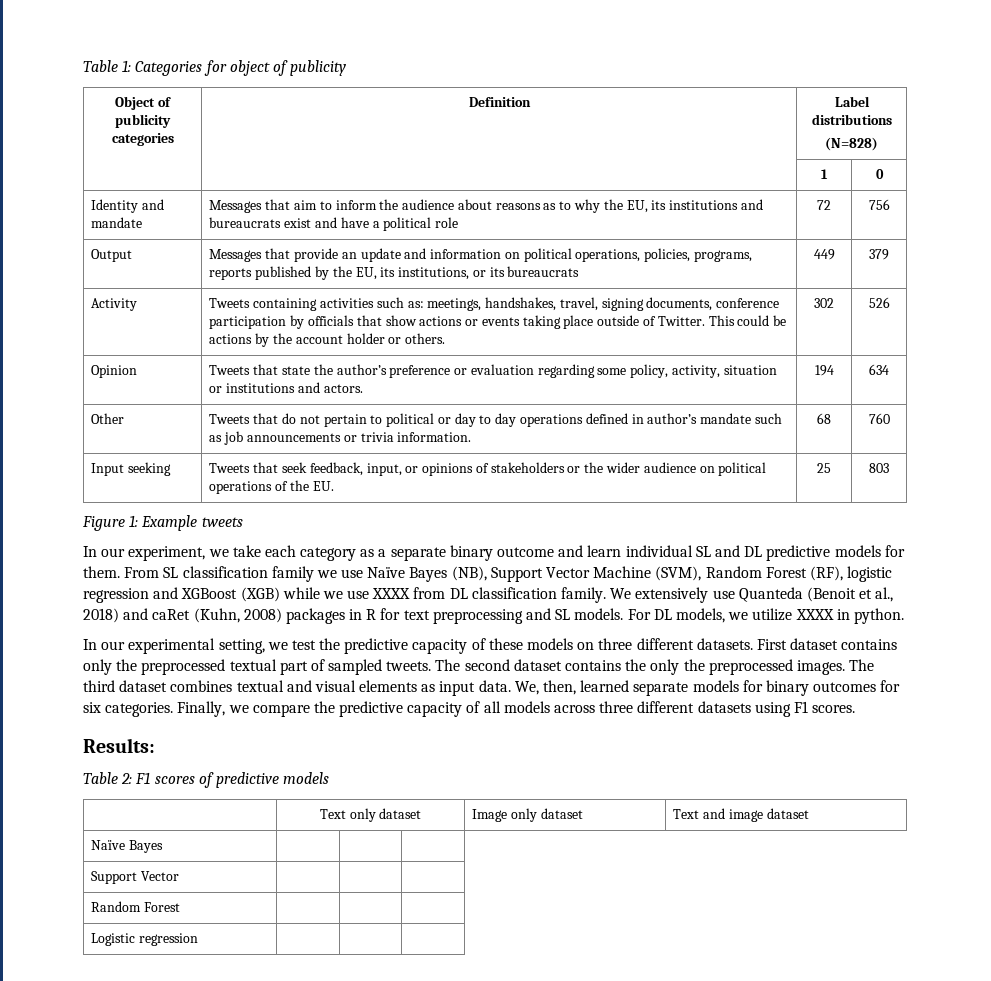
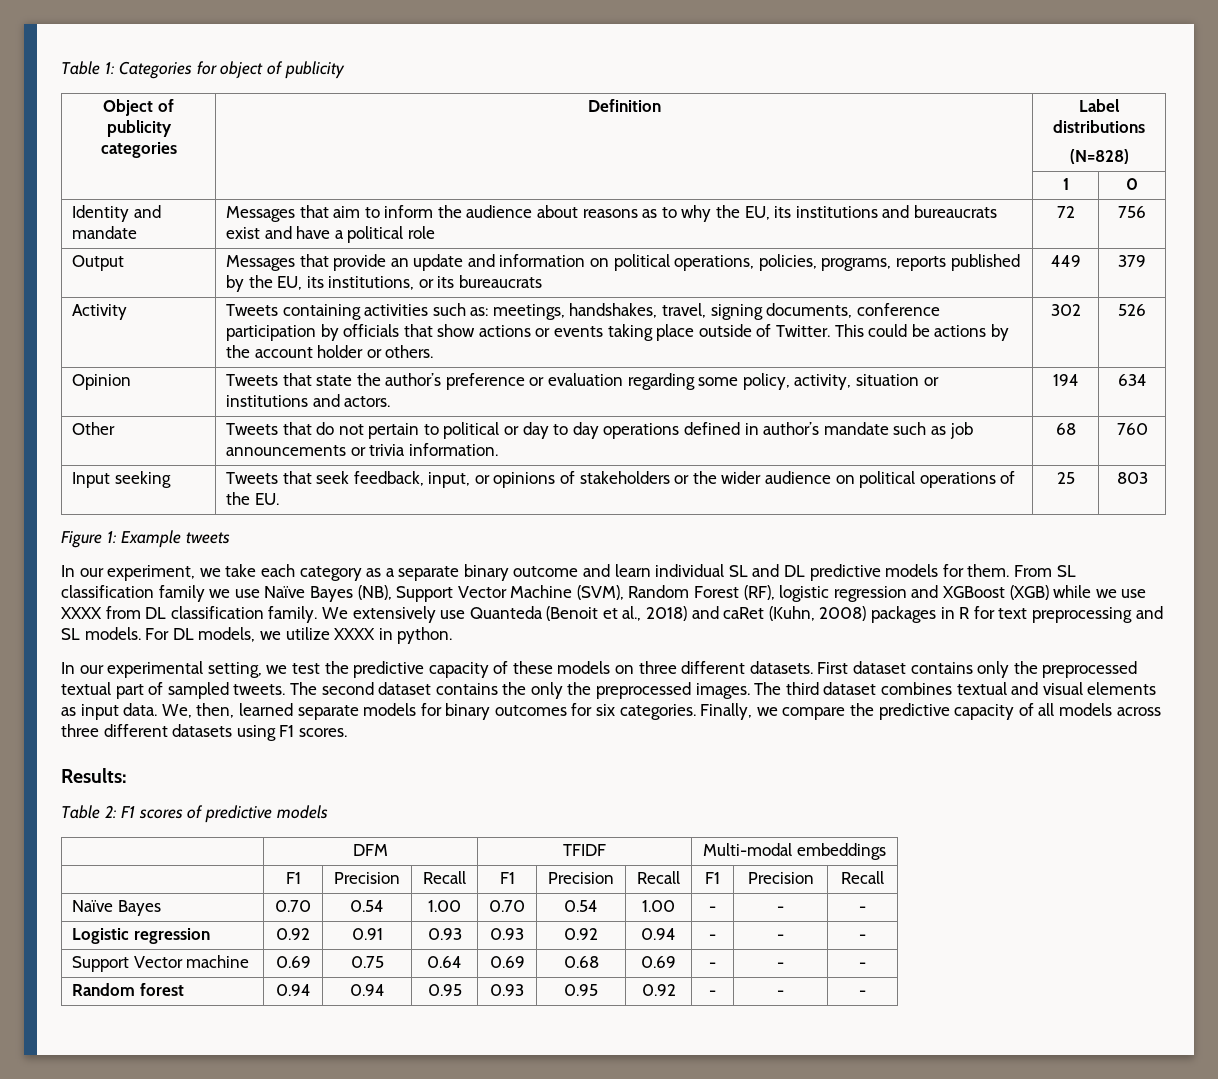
[319,808,422,822] [472,808,583,822] [673,808,809,822] [91,840,164,853] [91,871,180,884] [91,901,181,912] [91,933,199,946] Text only dataset | Image only dataset | Text and image dataset // Naïve Bayes | | | // Support Vector | | | // Random Forest | | | // Logistic regression | | | -> [353,844,388,856] [563,844,606,856] [703,843,886,860] [285,872,301,884] [334,872,400,884] [423,871,466,884] [499,872,515,884] [548,872,614,884] [637,871,680,884] [705,872,720,884] [747,872,814,884] [841,871,884,884] [71,900,161,916] [275,900,311,912] [350,900,384,912] [428,900,461,912] [489,900,525,912] [564,900,598,912] [642,900,675,912] [709,906,716,912] [777,906,784,912] [859,906,866,912] [71,928,210,944] [276,928,310,940] [351,928,383,940] [427,928,462,940] [490,928,524,940] [564,928,598,940] [641,928,676,940] [709,934,716,940] [777,934,784,940] [859,934,866,940] [71,955,250,972] [275,956,311,968] [350,956,384,968] [427,956,462,968] [489,956,525,968] [563,956,599,968] [641,956,676,968] [709,962,716,968] [777,962,784,968] [859,962,866,968] [71,983,184,996] [275,984,311,996] [349,984,385,996] [427,984,462,996] [490,984,524,996] [564,984,598,996] [641,984,676,996] [709,990,716,996] [777,990,784,996] [859,990,866,996] DFM | TFIDF | Multi-modal embeddings // | F1 | Precision | Recall | F1 | Precision | Recall | F1 | Precision | Recall // Naïve Bayes | 0.70 | 0.54 | 1.00 | 0.70 | 0.54 | 1.00 | - | - | - // Logistic regression | 0.92 | 0.91 | 0.93 | 0.93 | 0.92 | 0.94 | - | - | - // Support Vector machine | 0.69 | 0.75 | 0.64 | 0.69 | 0.68 | 0.69 | - | - | - // Random forest | 0.94 | 0.94 | 0.95 | 0.93 | 0.95 | 0.92 | - | - | -

